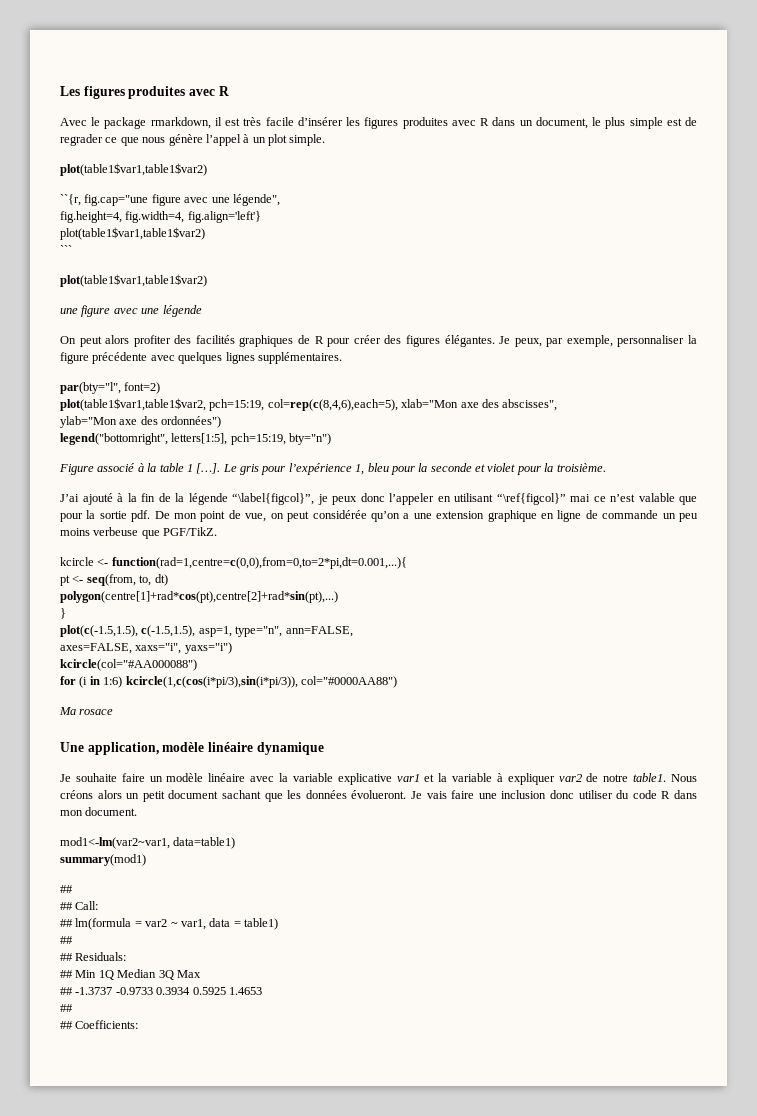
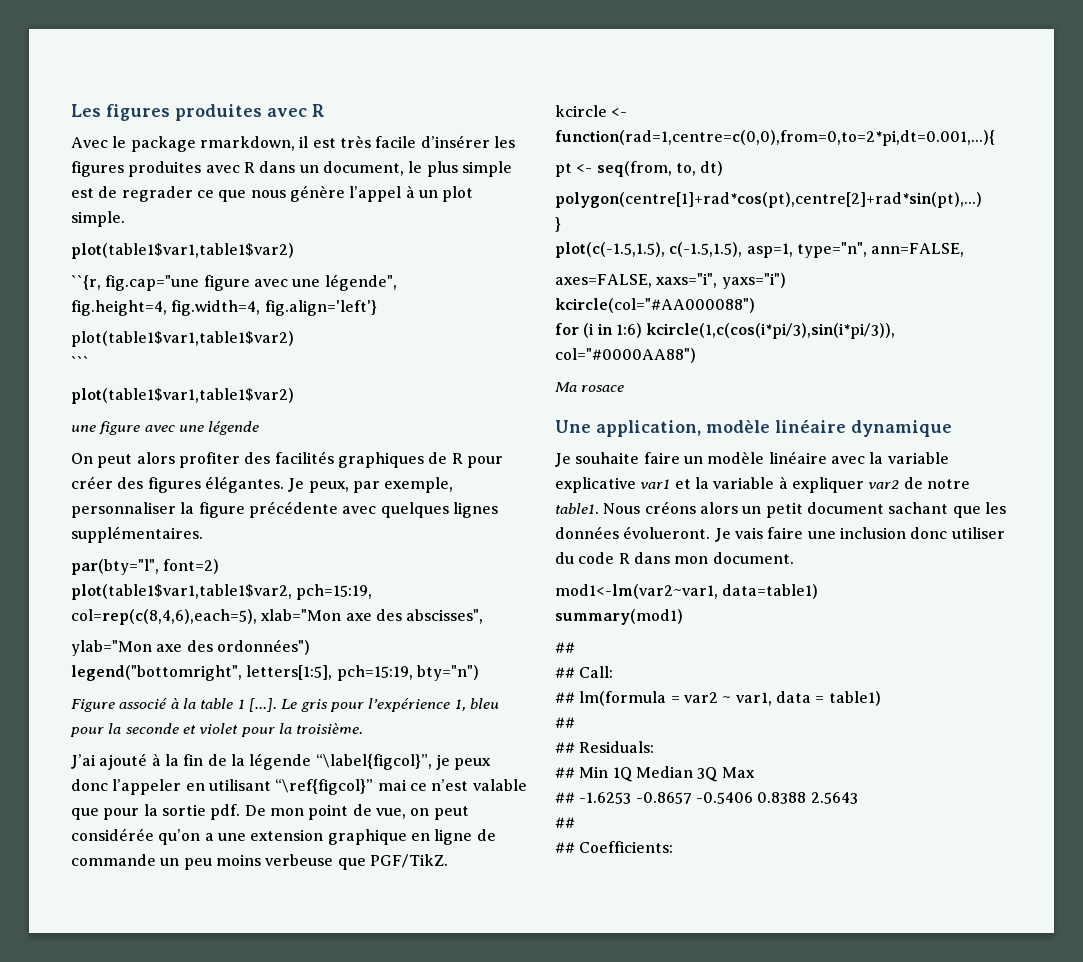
[75,987,262,995] -1.3737 -0.9733 0.3934 0.5925 1.4653 -> [579,792,858,804] -1.6253 -0.8657 -0.5406 0.8388 2.5643

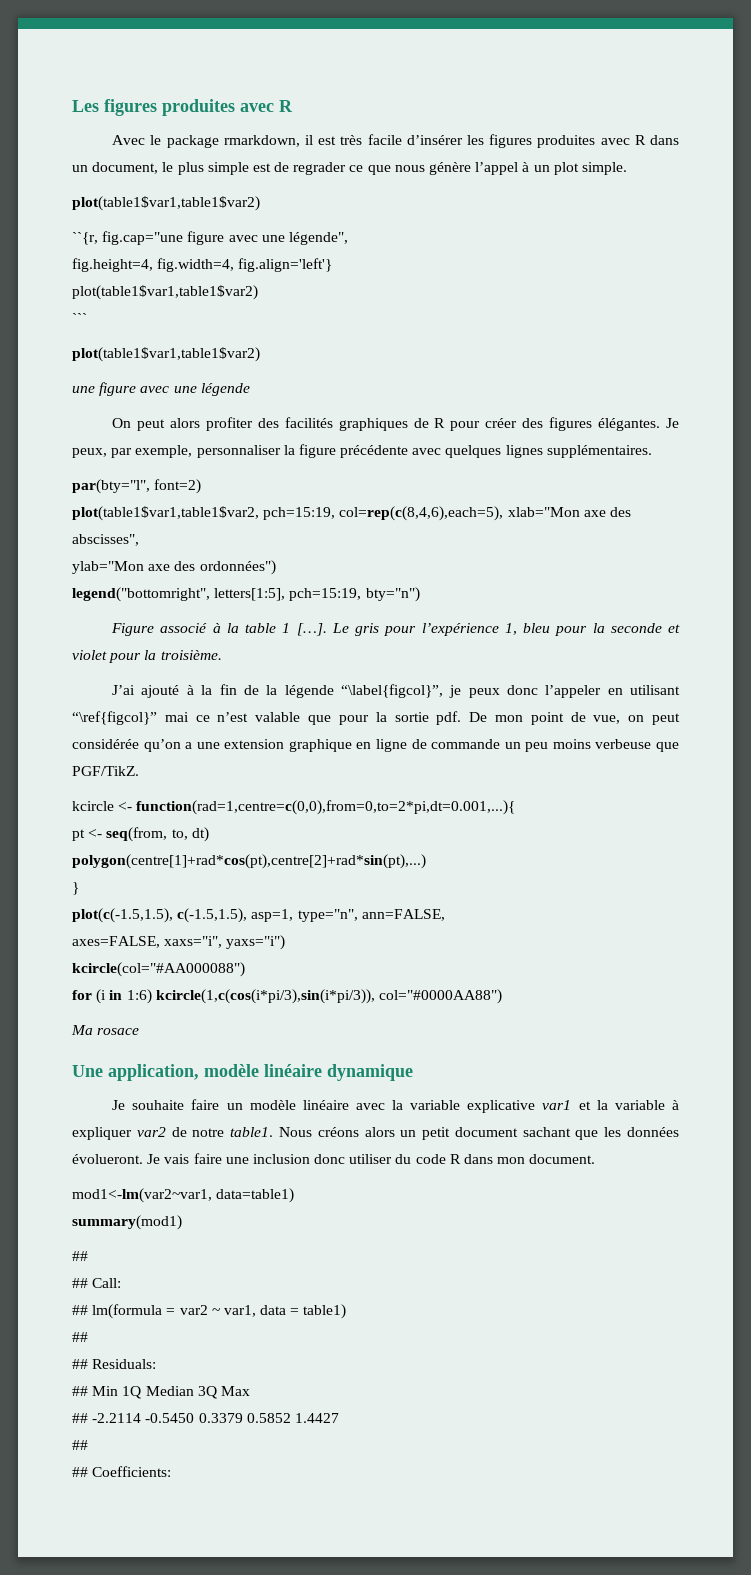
[579,792,858,804] -1.6253 -0.8657 -0.5406 0.8388 2.5643 -> [92,1413,339,1423] -2.2114 -0.5450 0.3379 0.5852 1.4427

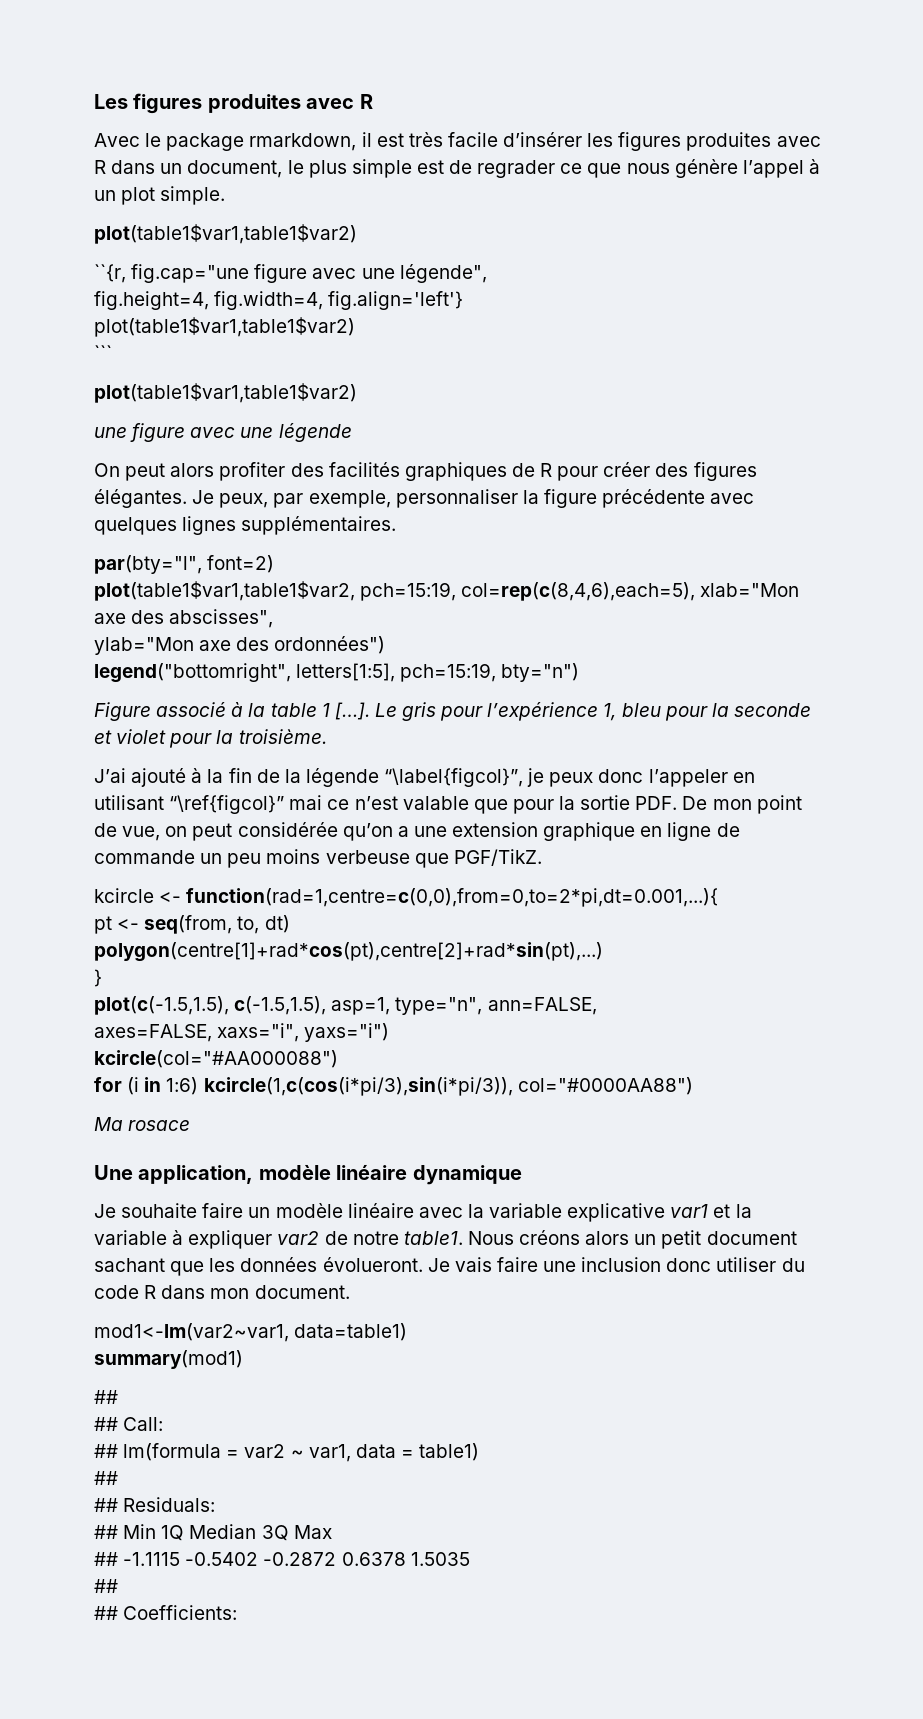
[436,711,462,725] pdf. -> [635,796,678,810] PDF.
[92,1413,339,1423] -2.2114 -0.5450 0.3379 0.5852 1.4427 -> [123,1552,470,1566] -1.1115 -0.5402 -0.2872 0.6378 1.5035

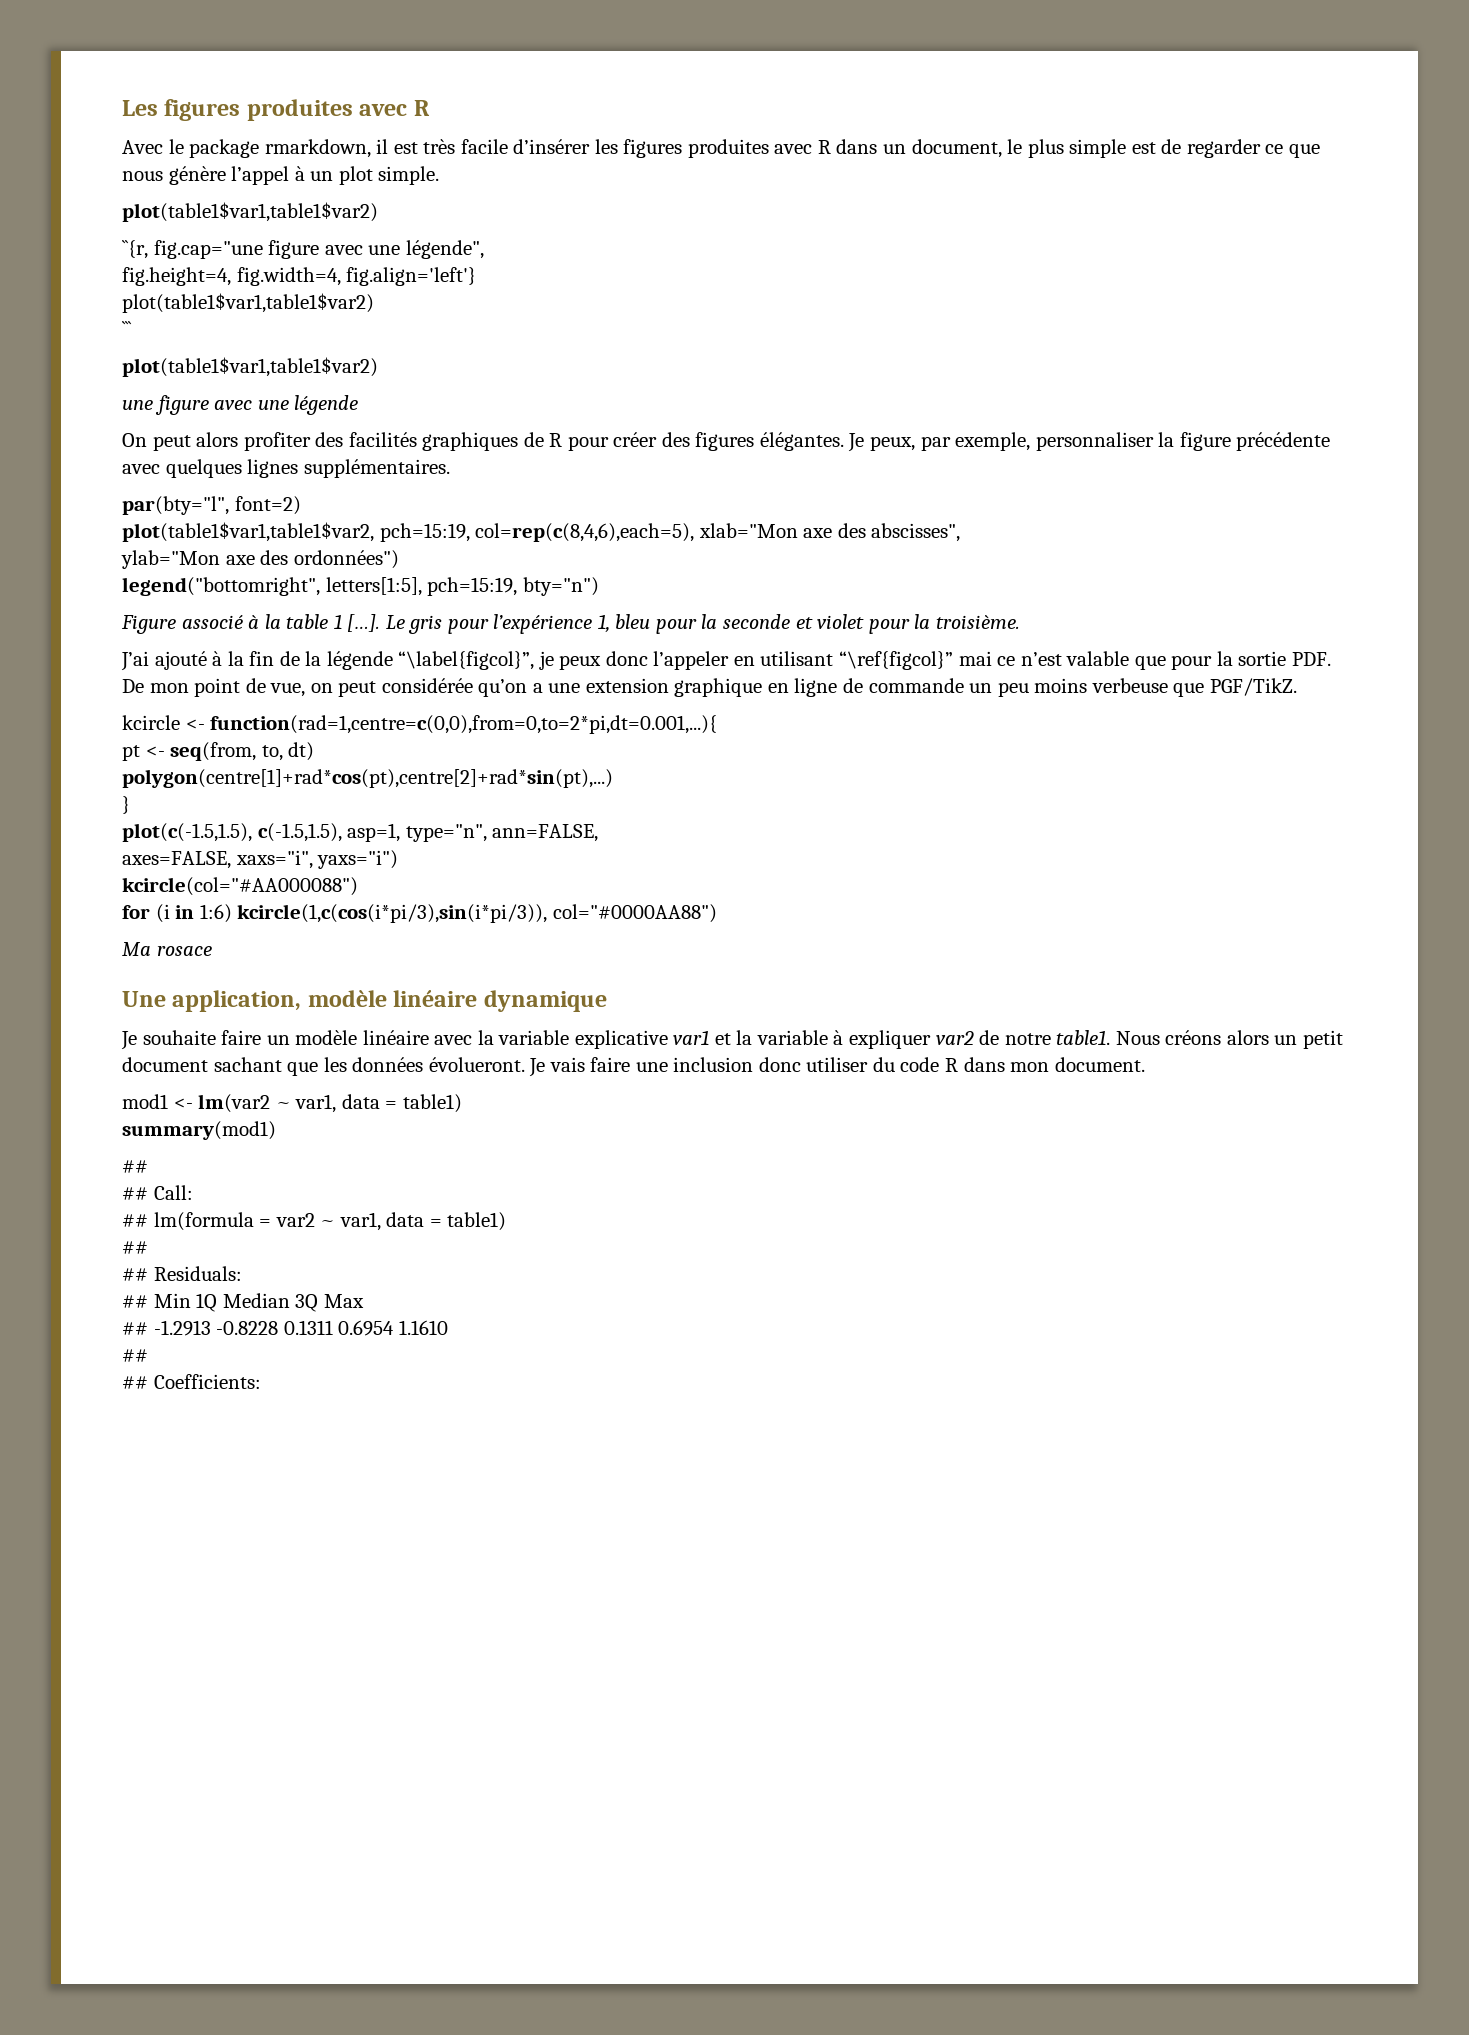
[477,160,556,178] regrader -> [1186,139,1261,158] regarder
[94,1323,408,1342] mod1<-lm(var2~var1, data=table1) -> [122,1094,462,1113] mod1 <- lm(var2 ~ var1, data = table1)
[123,1552,470,1566] -1.1115 -0.5402 -0.2872 0.6378 1.5035 -> [153,1320,448,1336] -1.2913 -0.8228 0.1311 0.6954 1.1610

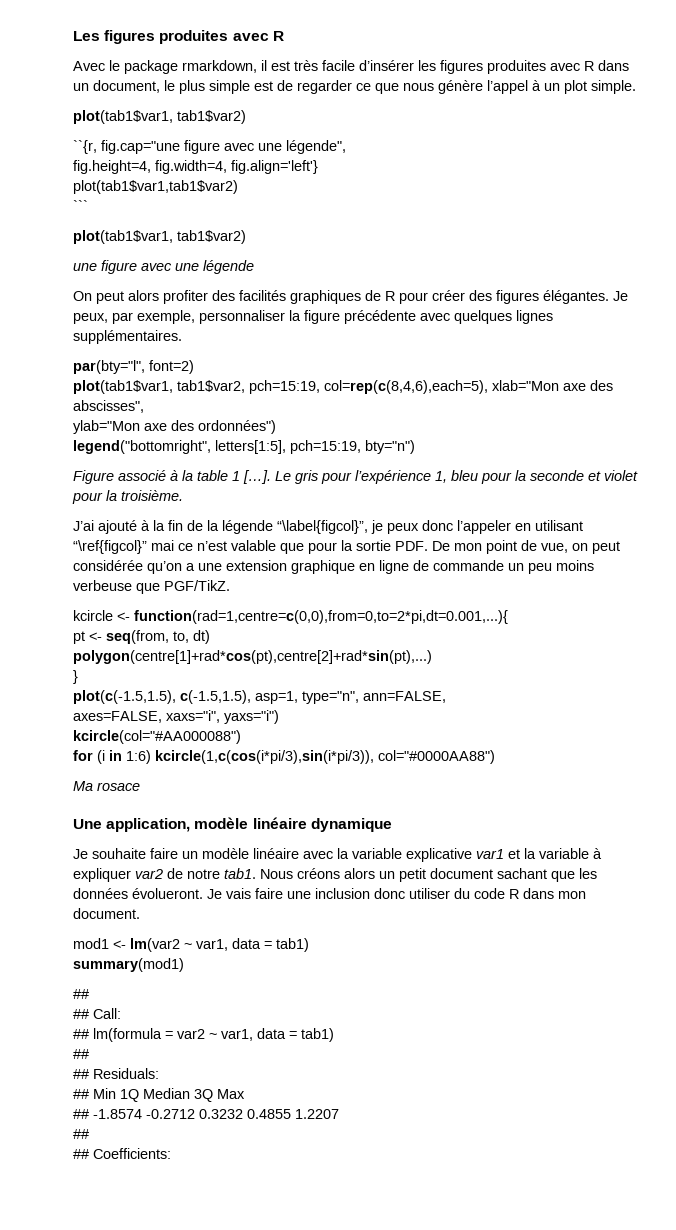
[122,202,378,222] plot(table1$var1,table1$var2) -> [73,110,246,124] plot(tab1$var1, tab1$var2)
[122,293,374,313] plot(table1$var1,table1$var2) -> [73,180,238,194] plot(tab1$var1,tab1$var2)
[122,357,378,377] plot(table1$var1,table1$var2) -> [73,230,246,244] plot(tab1$var1, tab1$var2)
[122,522,374,542] plot(table1$var1,table1$var2, -> [73,380,245,394] plot(tab1$var1, tab1$var2,
[1056,1030,1111,1045] table1. -> [224,868,256,879] tab1.
[402,1094,462,1113] table1) -> [276,938,309,952] tab1)
[447,1212,507,1231] table1) -> [301,1028,334,1042] tab1)
[153,1320,448,1336] -1.2913 -0.8228 0.1311 0.6954 1.1610 -> [93,1109,339,1119] -1.8574 -0.2712 0.3232 0.4855 1.2207

